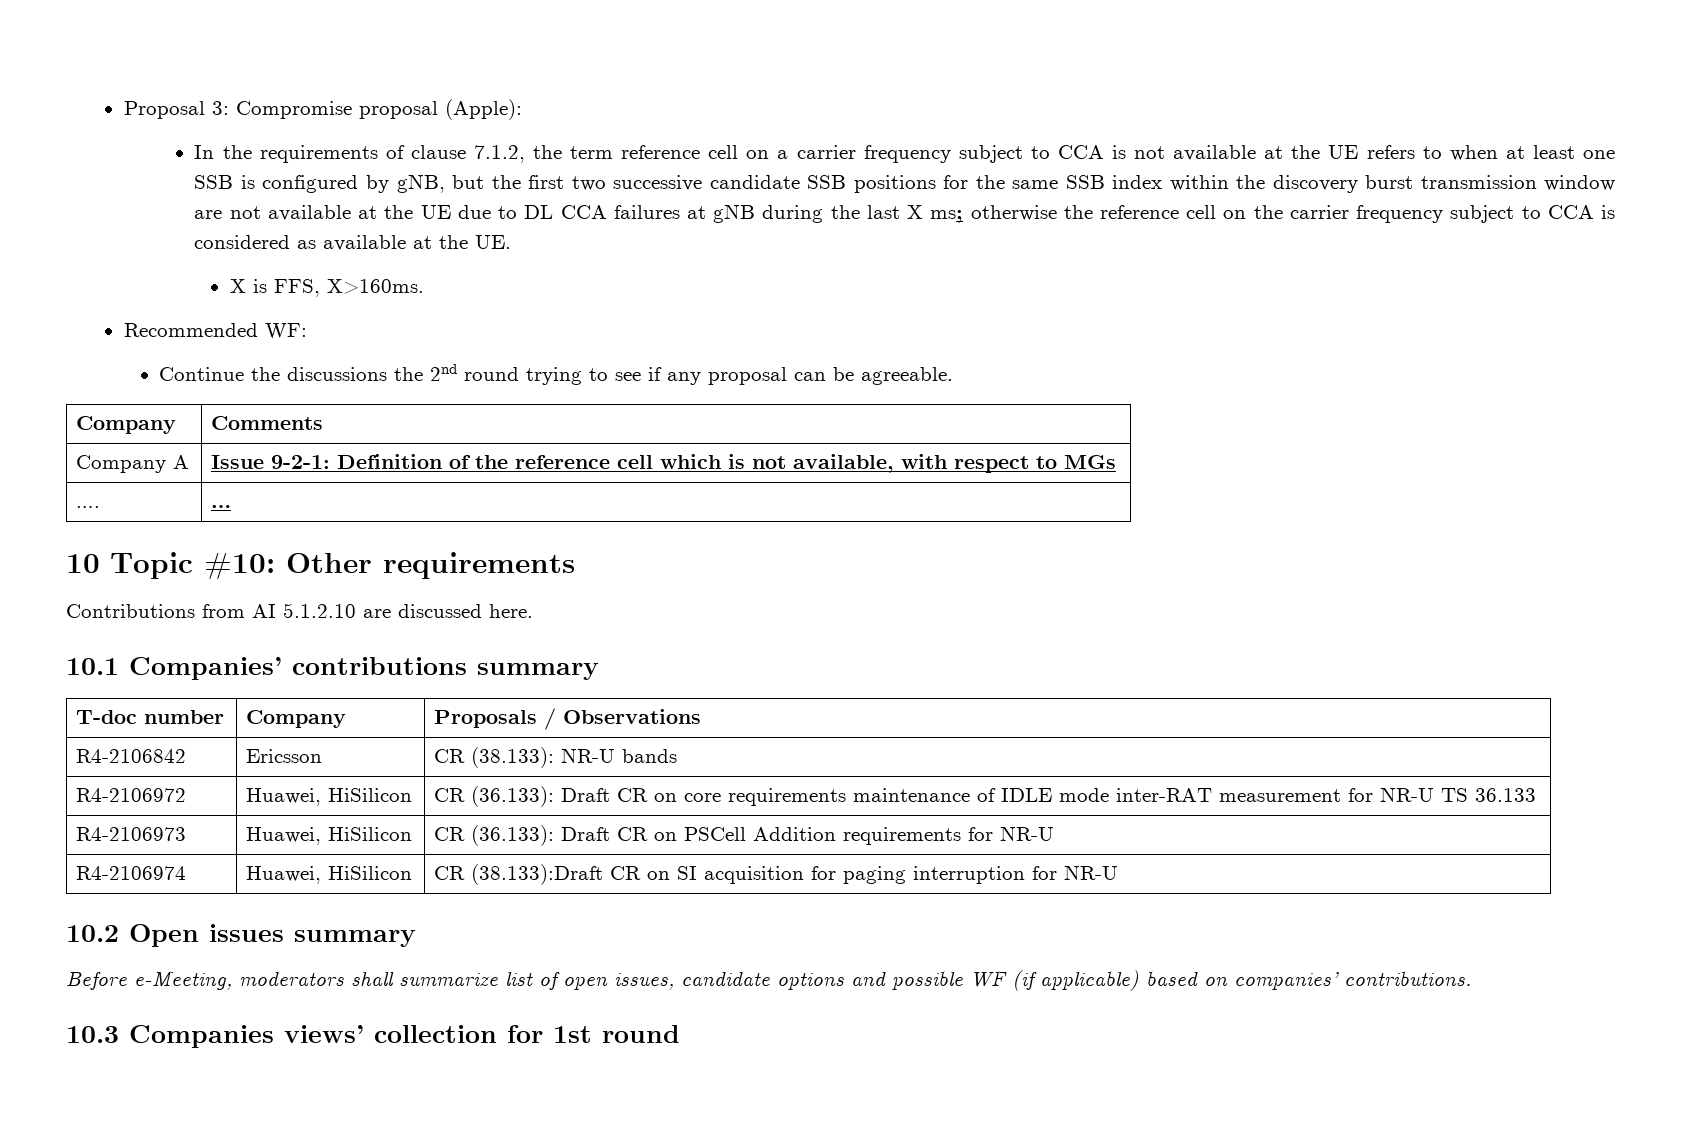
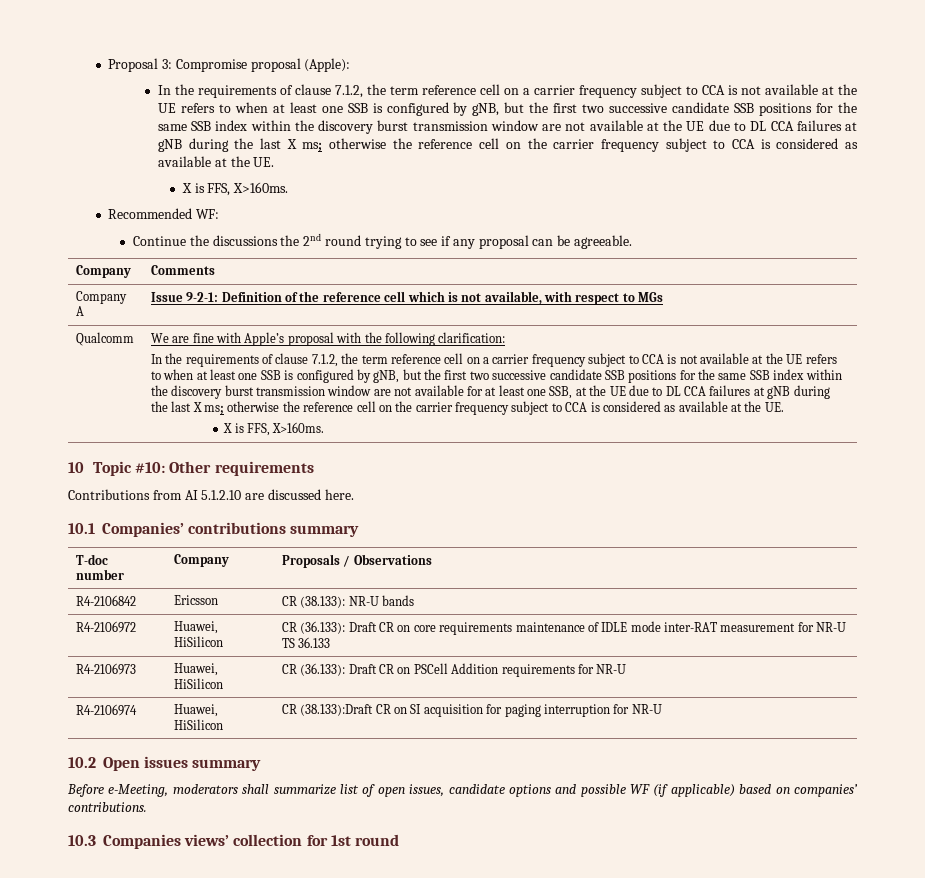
[76,506,101,508] [211,505,232,508] …. | … -> [75,332,134,346] [150,332,506,346] [150,353,837,367] [150,369,842,383] [150,385,830,399] [150,401,784,415] [223,422,325,436] Qualcomm | We are fine with Apple’s proposal with the following clarification: // In the requirements of clause 7.1.2, the term reference cell on a carrier frequency subject to CCA is not available at the UE refers to when at least one SSB is configured by gNB, but the first two successive candidate SSB positions for the same SSB index within the discovery burst transmission window are not available for at least one SSB, at the UE due to DL CCA failures at gNB during the last X ms; otherwise the reference cell on the carrier frequency subject to CCA is considered as available at the UE. // X is FFS, X>160ms.

